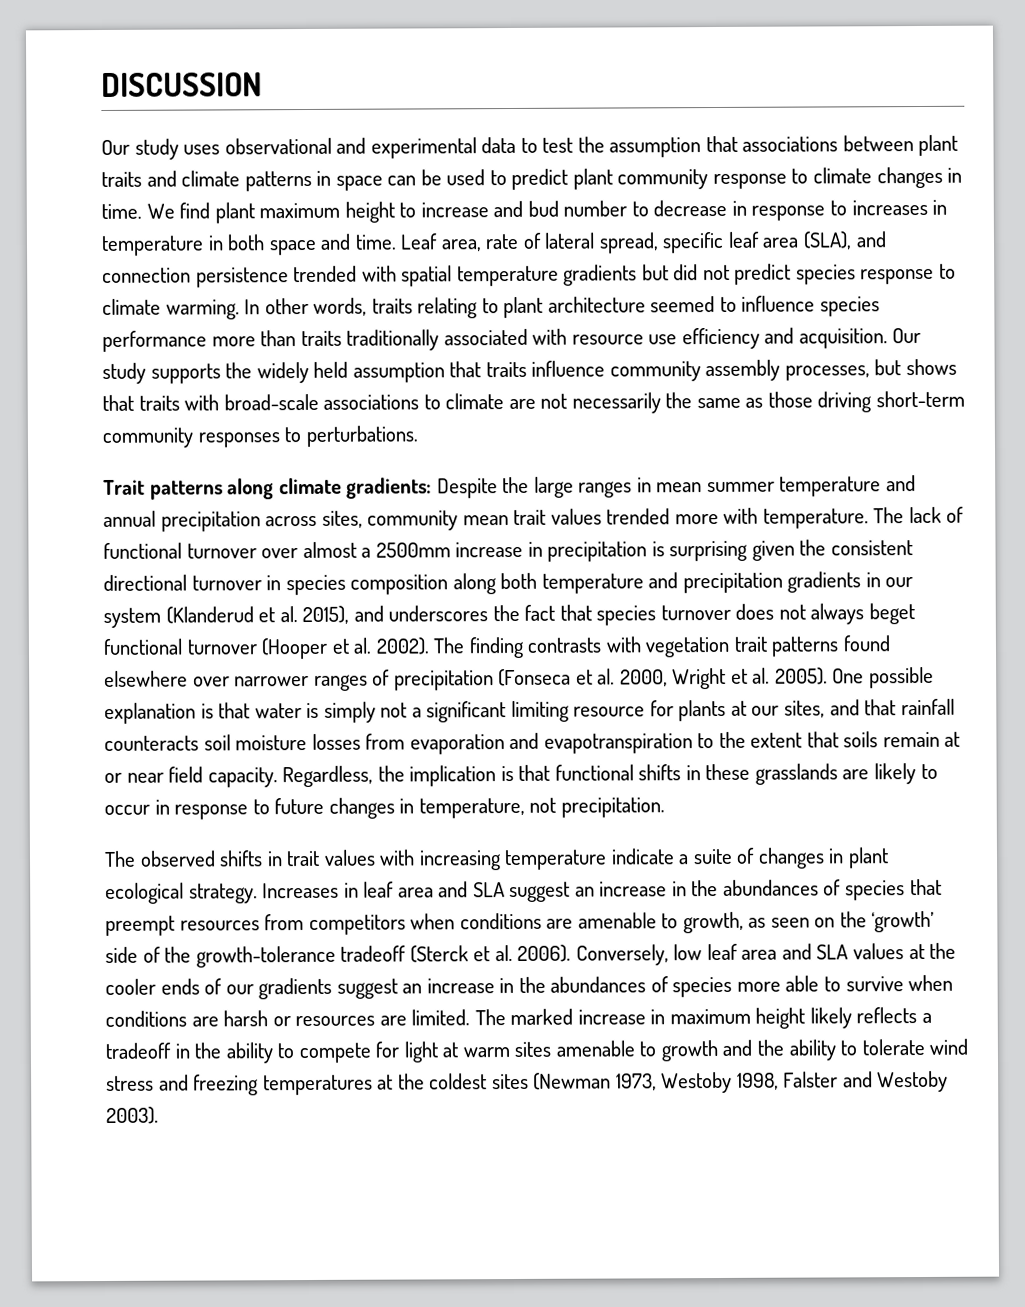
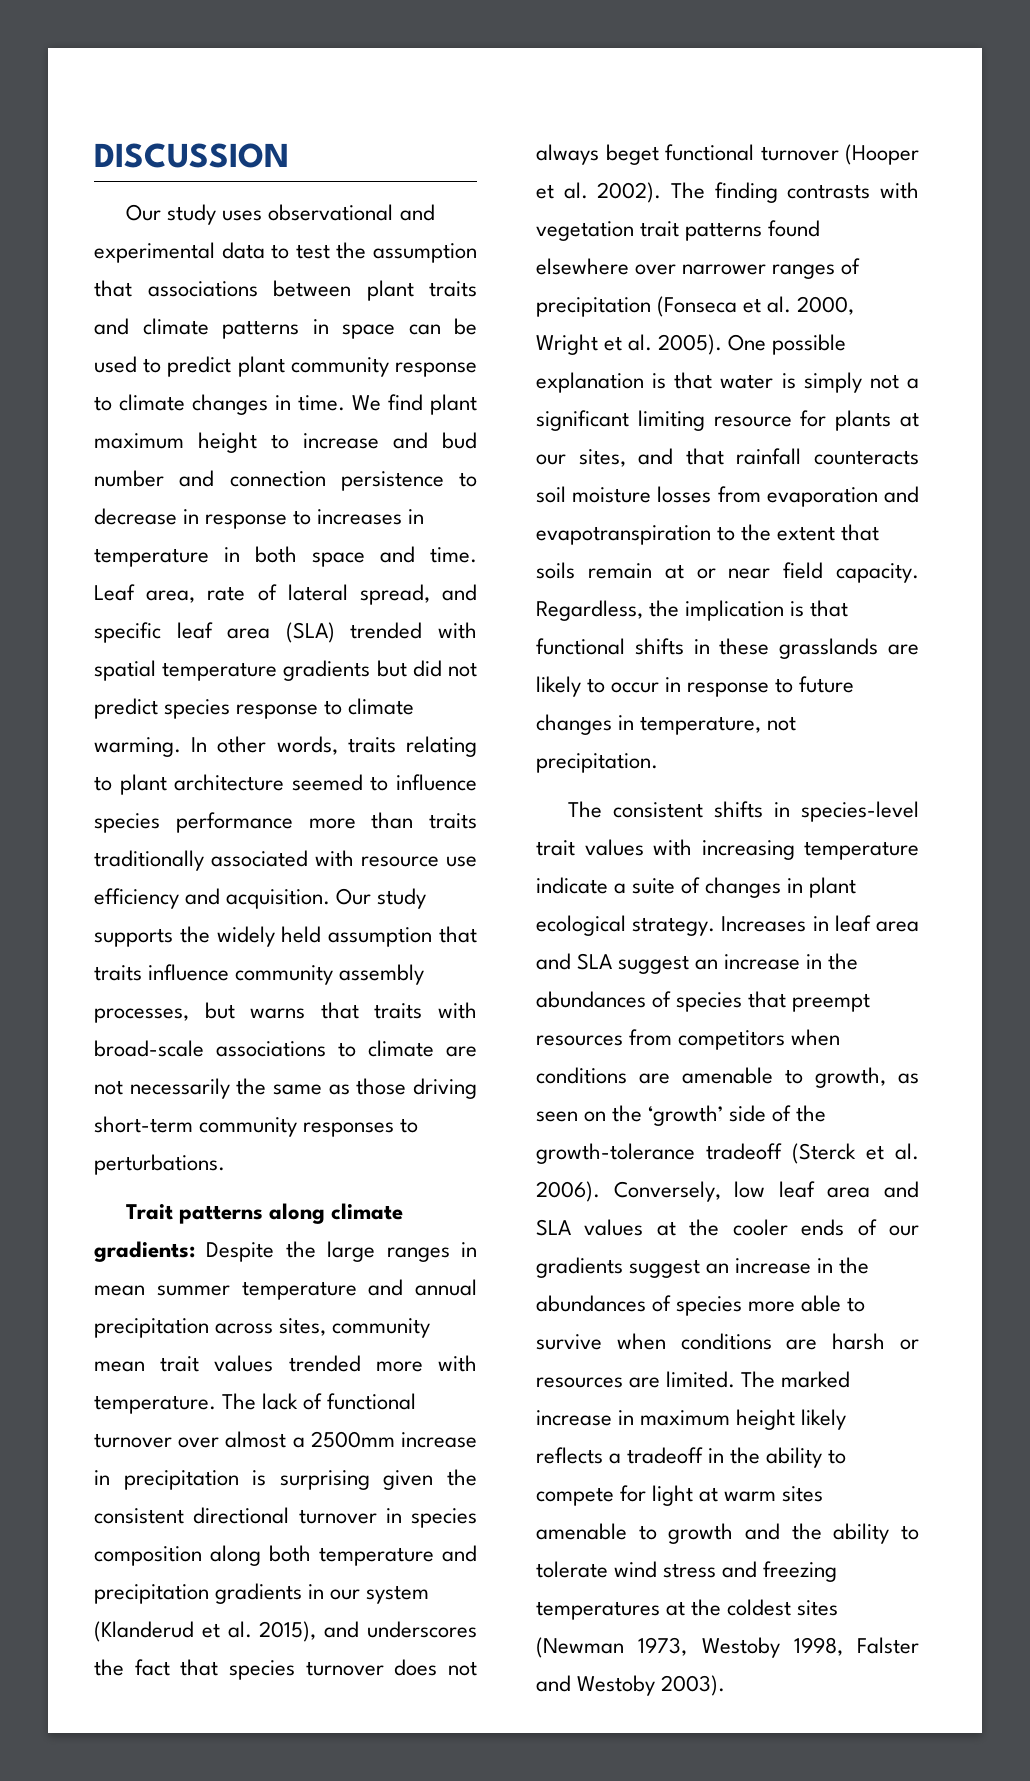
(628, 208) none -> [179,470,444,491] and connection persistence
(659, 243) none -> [442,584,477,601] and
[803,231,887,250] [102,267,289,288] (SLA), and connection persistence -> [285,622,335,643] (SLA)
[905,358,957,376] shows -> [250,1008,306,1019] warns
[139,850,283,867] observed shifts in -> [613,801,919,822] consistent shifts in species-level

